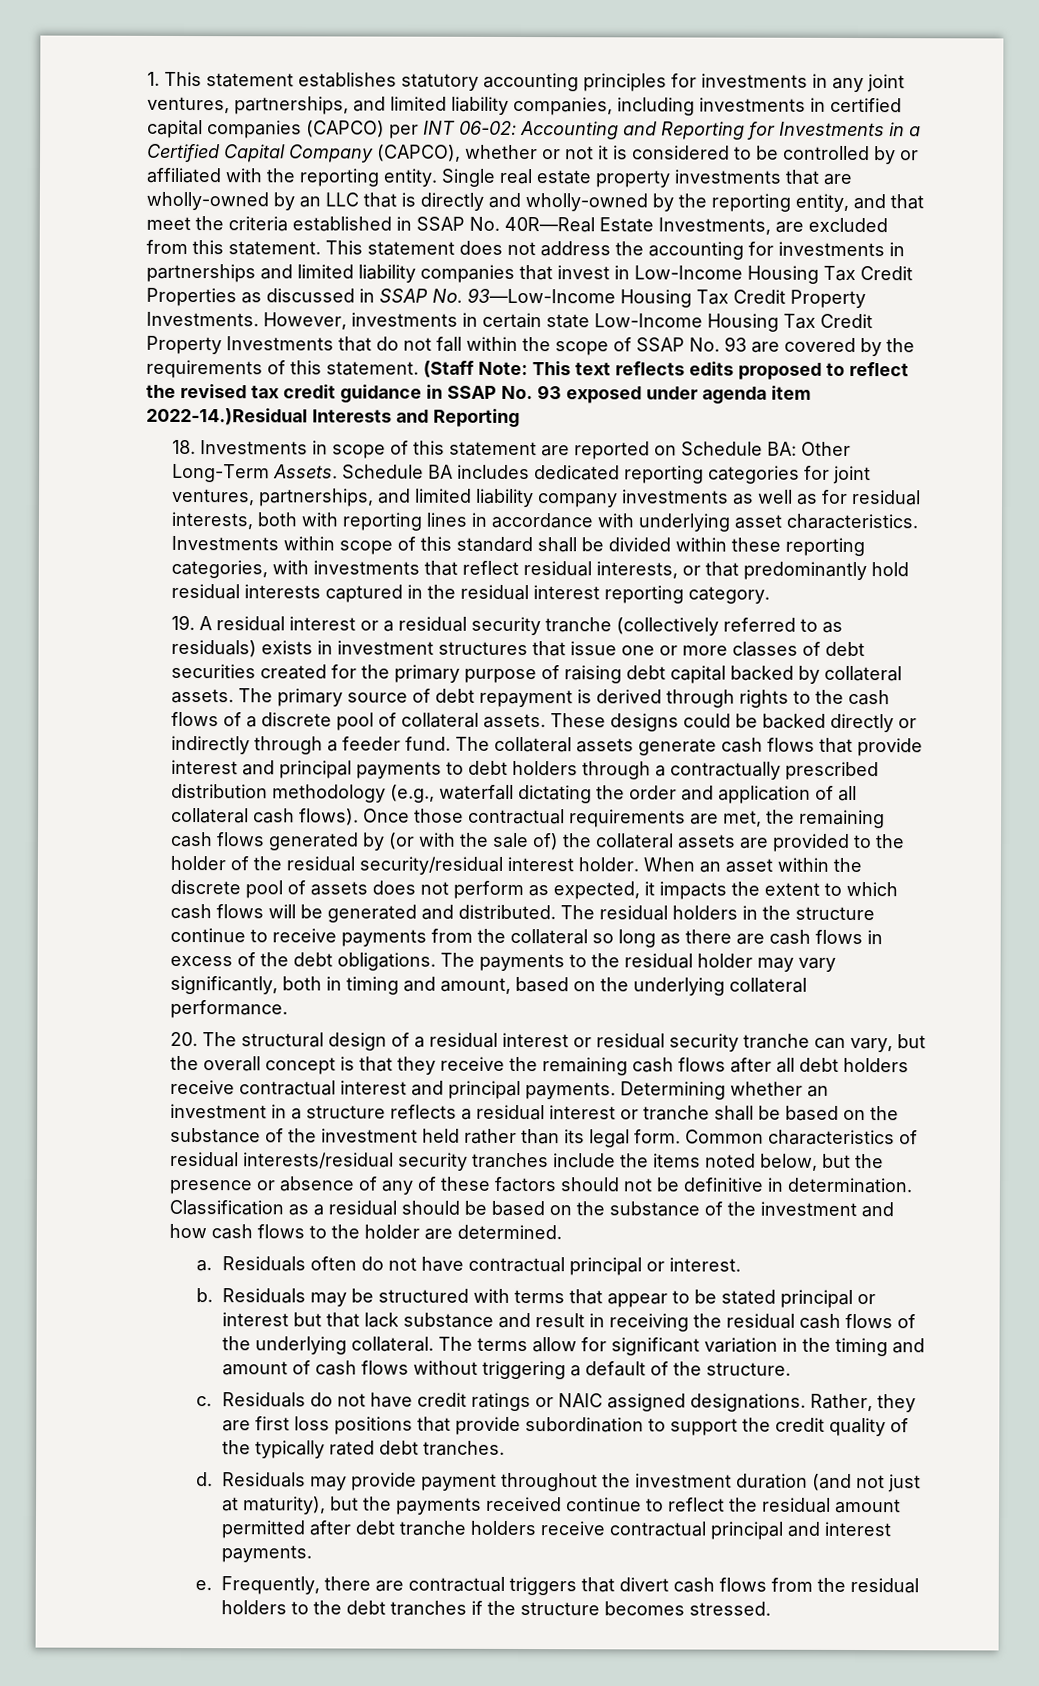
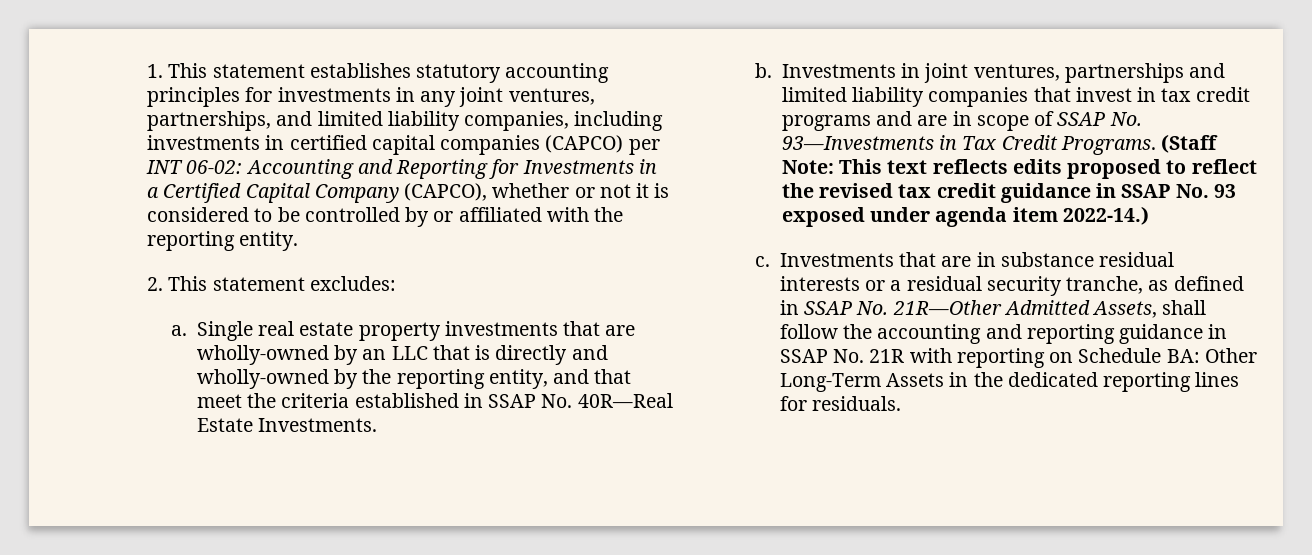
(439, 177) none -> [147,276,396,291] [171,325,188,336] // 2. This statement excludes: // a.
[658,217,889,235] [146,239,906,260] Investments, are excluded from this statement. This statement does not address the accounting for investments in -> [258,418,378,432] [755,63,1060,83] Investments. // b. Investments in joint ventures,
[634,265,914,284] [146,287,867,309] [146,311,874,332] [146,335,916,357] [146,359,420,379] Low-Income Housing Tax Credit Properties as discussed in SSAP No. 93—Low-Income Housing Tax Credit Property Investments. However, investments in certain state Low-Income Housing Tax Credit Property Investments that do not fall within the scope of SSAP No. 93 are covered by the requirements of this statement. -> [1161,87,1250,102] [781,111,1142,131] [781,135,1156,155] tax credit programs and are in scope of SSAP No. 93—Investments in Tax Credit Programs.
[146,407,521,428] [172,439,651,460] 2022-14.)Residual Interests and Reporting // 18. Investments in scope of this statement are reported -> [1062,206,1149,225] [755,252,1175,267] [779,276,1244,296] [779,300,1207,318] [779,324,1228,344] [779,348,1045,368] 2022-14.) // c. Investments that are in substance residual interests or a residual security tranche, as defined in SSAP No. 21R—Other Admitted Assets, shall follow the accounting and reporting guidance in SSAP No. 21R with reporting
[273,464,872,485] [172,488,922,508] [171,511,919,532] [171,535,866,557] [171,559,910,581] [171,583,771,604] [171,614,844,636] [171,639,866,658] [171,663,903,684] [171,688,891,708] [171,711,918,733] [171,735,924,757] [171,759,880,781] [171,783,858,804] [171,807,886,829] [170,831,906,852] [170,855,863,875] [170,879,899,900] [170,903,876,923] [170,927,884,948] [170,952,837,972] [170,975,808,996] [170,999,289,1019] [170,1031,927,1053] [170,1055,910,1076] [170,1079,830,1100] [170,1103,900,1121] [170,1127,919,1148] [170,1151,885,1171] [169,1176,914,1195] [169,1199,895,1218] [169,1223,563,1240] [195,1256,741,1276] [195,1288,876,1308] [221,1312,916,1332] [221,1336,925,1357] [221,1360,791,1380] [195,1392,916,1413] [221,1416,909,1437] [221,1440,505,1459] [195,1472,921,1493] [221,1496,901,1515] [220,1520,891,1540] [220,1545,312,1563] [194,1576,919,1596] [220,1600,771,1616] Assets. Schedule BA includes dedicated reporting categories for joint ventures, partnerships, and limited liability company investments as well as for residual interests, both with reporting lines in accordance with underlying asset characteristics. Investments within scope of this standard shall be divided within these reporting categories, with investments that reflect residual interests, or that predominantly hold residual interests captured in the residual interest reporting category. // 19. A residual interest or a residual security tranche (collectively referred to as residuals) exists in investment structures that issue one or more classes of debt securities created for the primary purpose of raising debt capital backed by collateral assets. The primary source of debt repayment is derived through rights to the cash flows of a discrete pool of collateral assets. These designs could be backed directly or indirectly through a feeder fund. The collateral assets generate cash flows that provide interest and principal payments to debt holders through a contractually prescribed distribution methodology (e.g., waterfall dictating the order and application of all collateral cash flows). Once those contractual requirements are met, the remaining cash flows generated by (or with the sale of) the collateral assets are provided to the holder of the residual security/residual interest holder. When an asset within the discrete pool of assets does not perform as expected, it impacts the extent to which cash flows will be generated and distributed. The residual holders in the structure continue to receive payments from the collateral so long as there are cash flows in excess of the debt obligations. The payments to the residual holder may vary significantly, both in timing and amount, based on the underlying collateral performance. // 20. The structural design of a residual interest or residual security tranche can vary, but the overall concept is that they receive the remaining cash flows after all debt holders receive contractual interest and principal payments. Determining whether an investment in a structure reflects a residual interest or tranche shall be based on the substance of the investment held rather than its legal form. Common characteristics of residual interests/residual security tranches include the items noted below, but the presence or absence of any of these factors should not be definitive in determination. Classification as a residual should be based on the substance of the investment and how cash flows to the holder are determined. // a. Residuals often do not have contractual principal or interest. // b. Residuals may be structured with terms that appear to be stated principal or interest but that lack substance and result in receiving the residual cash flows of the underlying collateral. The terms allow for significant variation in the timing and amount of cash flows without triggering a default of the structure. // c. Residuals do not have credit ratings or NAIC assigned designations. Rather, they are first loss positions that provide subordination to support the credit quality of the typically rated debt tranches. // d. Residuals may provide payment throughout the investment duration (and not just at maturity), but the payments received continue to reflect the residual amount permitted after debt tranche holders receive contractual principal and interest payments. // e. Frequently, there are contractual triggers that divert cash flows from the residual holders to the debt tranches if the structure becomes stressed. -> [886,372,1240,392] [779,396,902,411] Assets in the dedicated reporting lines for residuals.

